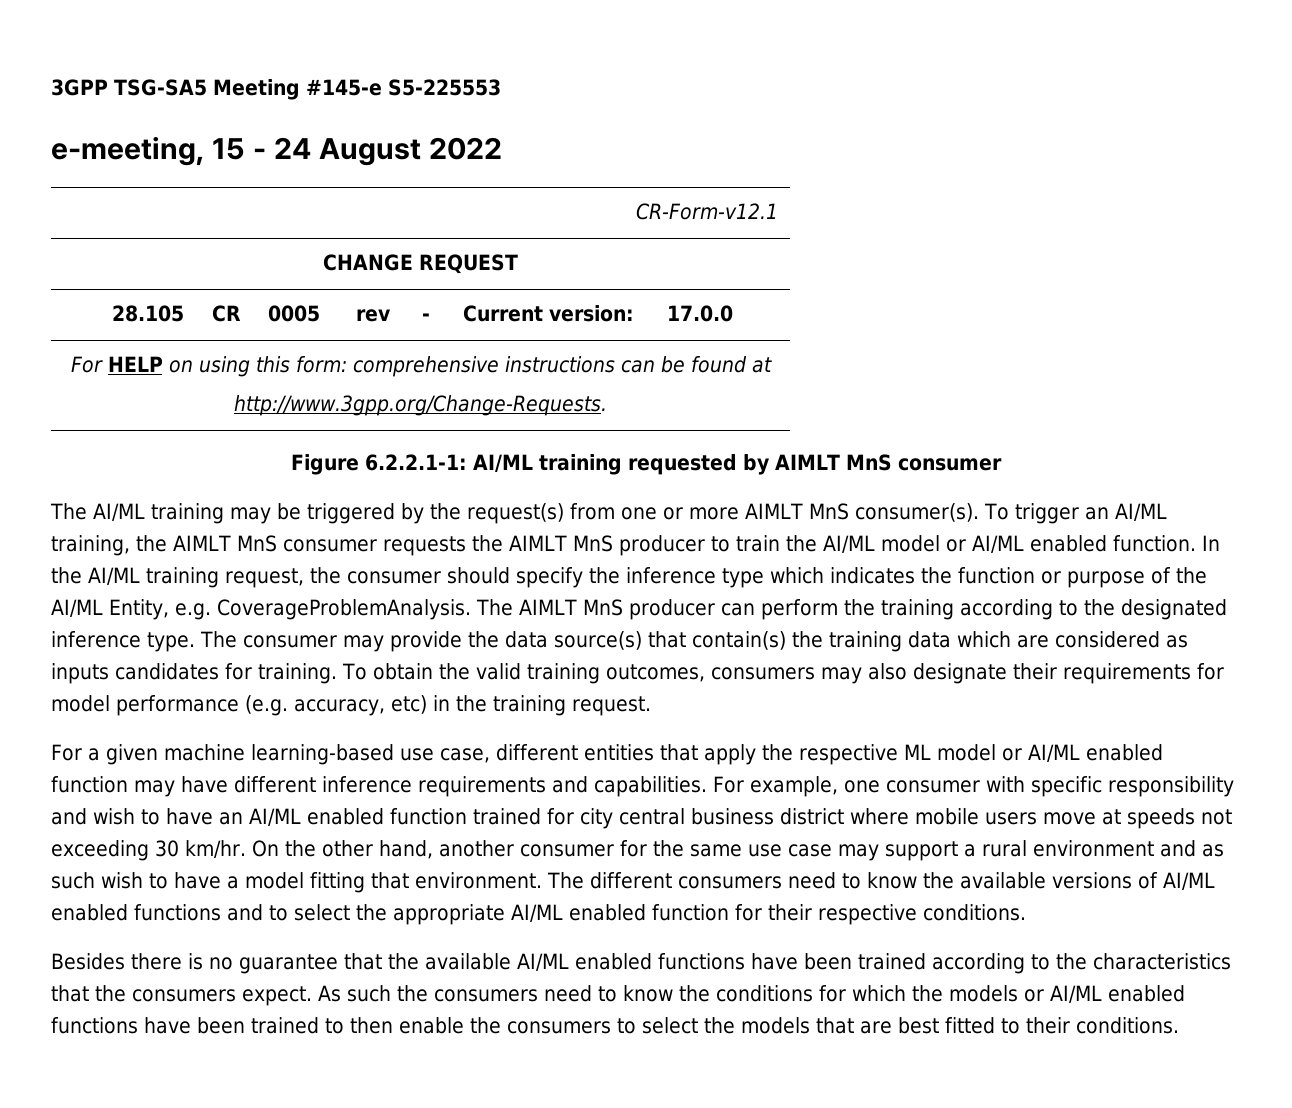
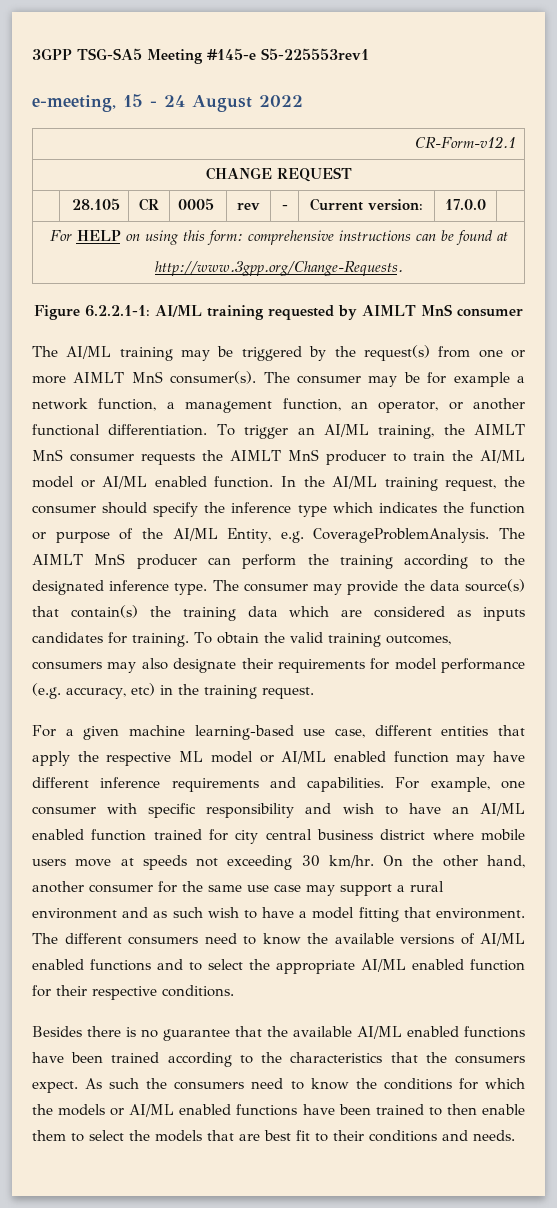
[388,79,501,96] S5-225553 -> [261,48,369,60] S5-225553rev1
(979, 512) none -> [263,372,525,387] [32,398,525,413] [32,424,208,436] The consumer may be for example a network function, a management function, an operator, or another functional differentiation.
[470,1017,611,1034] the consumers -> [32,1130,66,1141] them
[945,1017,995,1034] fitted -> [296,1130,310,1141] fit
[1076,1017,1179,1034] conditions. -> [369,1130,515,1142] conditions and needs.

